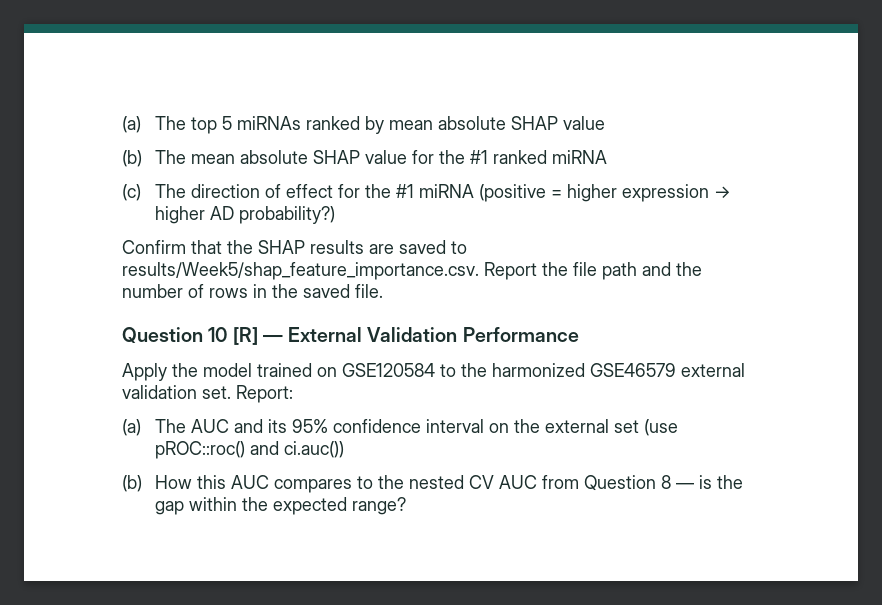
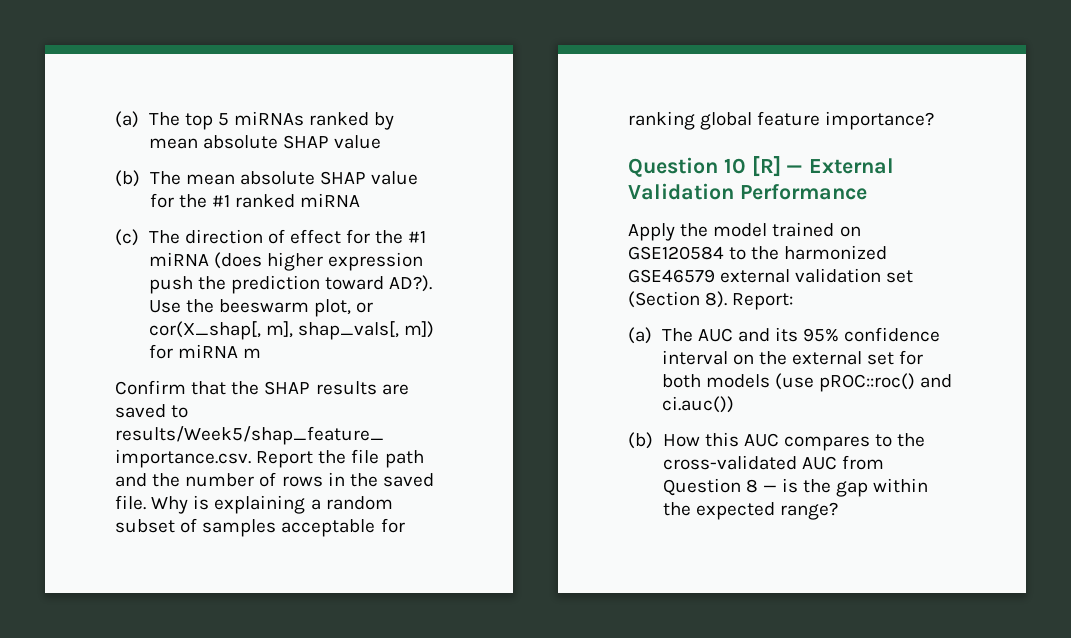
[479,184,732,202] [155,206,336,224] (positive = higher expression → higher AD probability?) -> [213,252,423,271] [148,275,433,294] [148,299,374,317] [148,321,434,340] [148,344,261,359] (does higher expression push the prediction toward AD?). Use the beeswarm plot, or cor(X_shap[, m], shap_vals[, m]) for miRNA m
(383, 291) none -> [151,495,393,514] [115,518,405,537] [628,111,935,130] Why is explaining a random subset of samples acceptable for ranking global feature importance?
[202,386,231,399] set. -> [886,270,914,283] [628,291,728,308] set (Section 8).
(640, 426) none -> [899,350,924,365] [661,374,770,388] for both models
[409,475,495,489] nested CV -> [662,455,797,470] cross-validated

